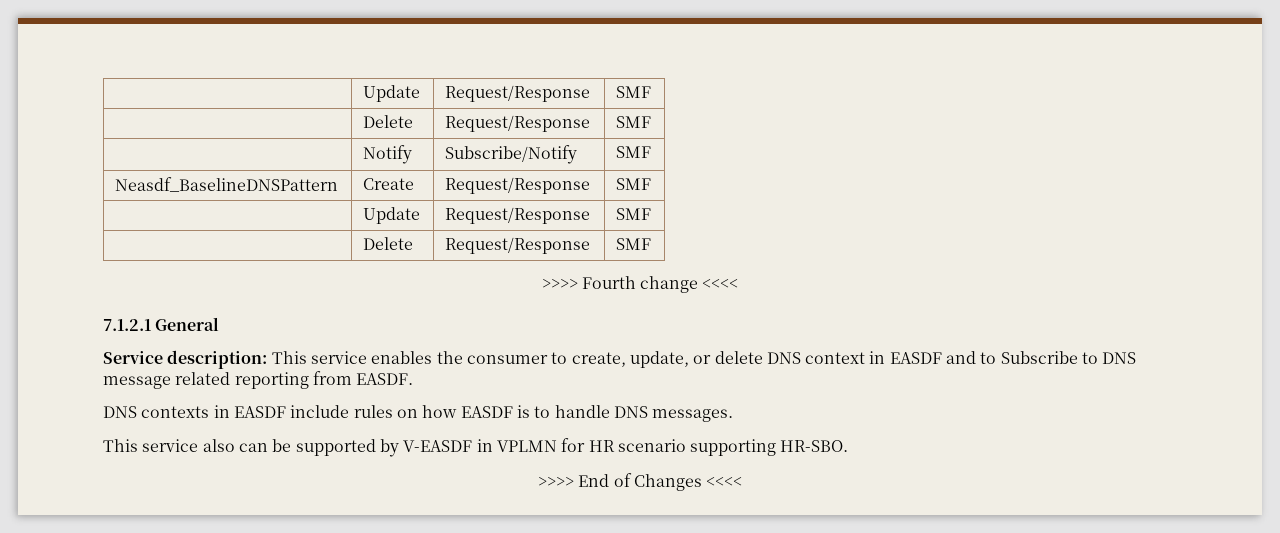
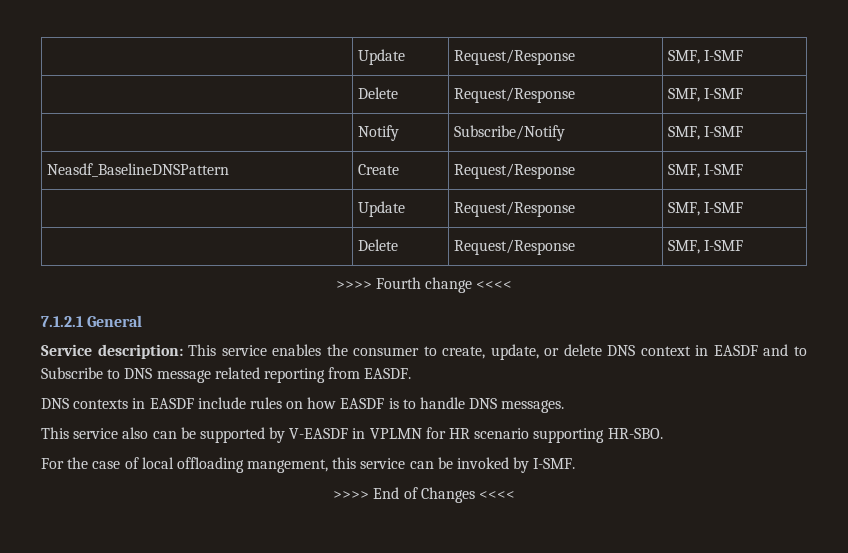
[363,85,421,102] [445,85,591,102] [616,86,652,98] [363,115,414,128] [445,115,591,132] [616,116,652,128] | Update | Request/Response | SMF // | Delete | Request/Response | SMF -> [358,49,406,65] [454,49,576,65] [668,50,744,64] [358,87,399,99] [454,87,576,103] [668,88,744,102] | Update | Request/Response | SMF, I-SMF // | Delete | Request/Response | SMF, I-SMF
[616,146,652,158] SMF -> [668,126,744,140] SMF, I-SMF
[616,178,652,190] [363,207,421,224] [445,207,591,224] [616,208,652,220] [363,237,414,250] [445,237,591,254] [616,238,652,250] SMF // | Update | Request/Response | SMF // | Delete | Request/Response | SMF -> [668,164,744,178] [358,201,406,217] [454,201,576,217] [668,202,744,216] [358,239,399,251] [454,239,576,255] [668,240,744,254] SMF, I-SMF // | Update | Request/Response | SMF, I-SMF // | Delete | Request/Response | SMF, I-SMF
(849, 446) none -> [41,457,576,473] // For the case of local offloading mangement, this service can be invoked by I-SMF.

